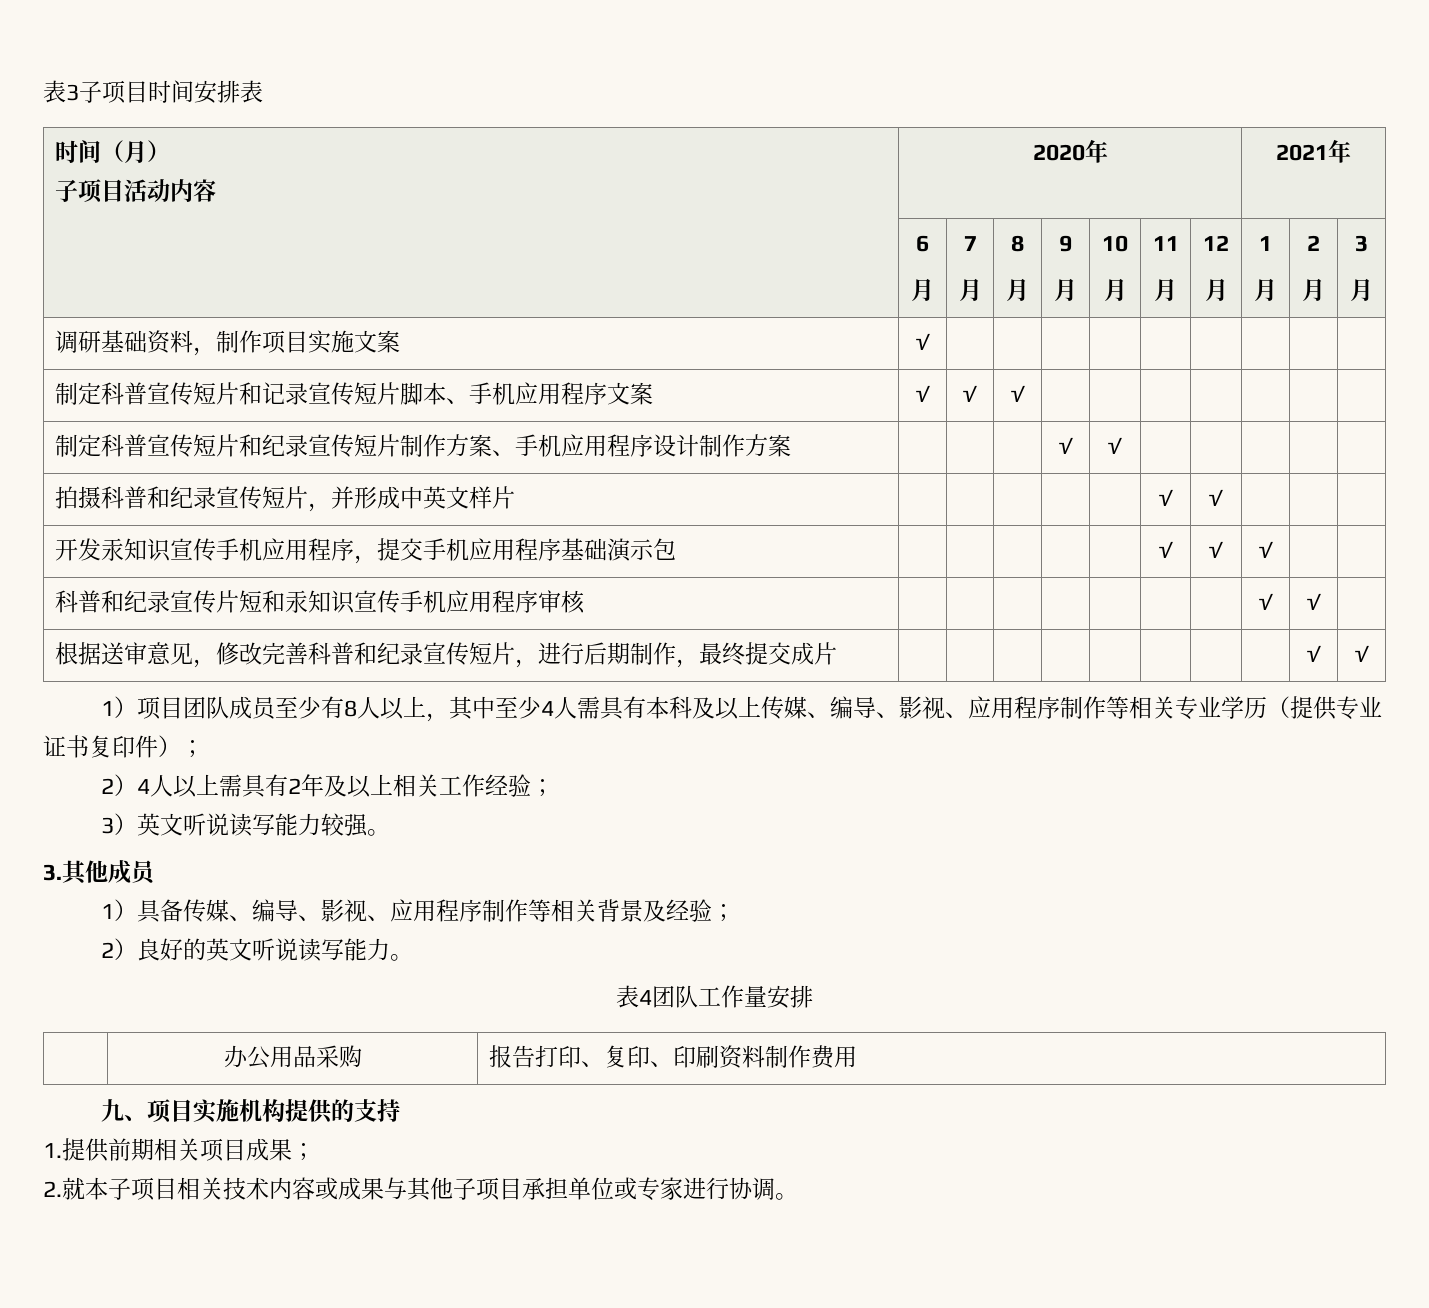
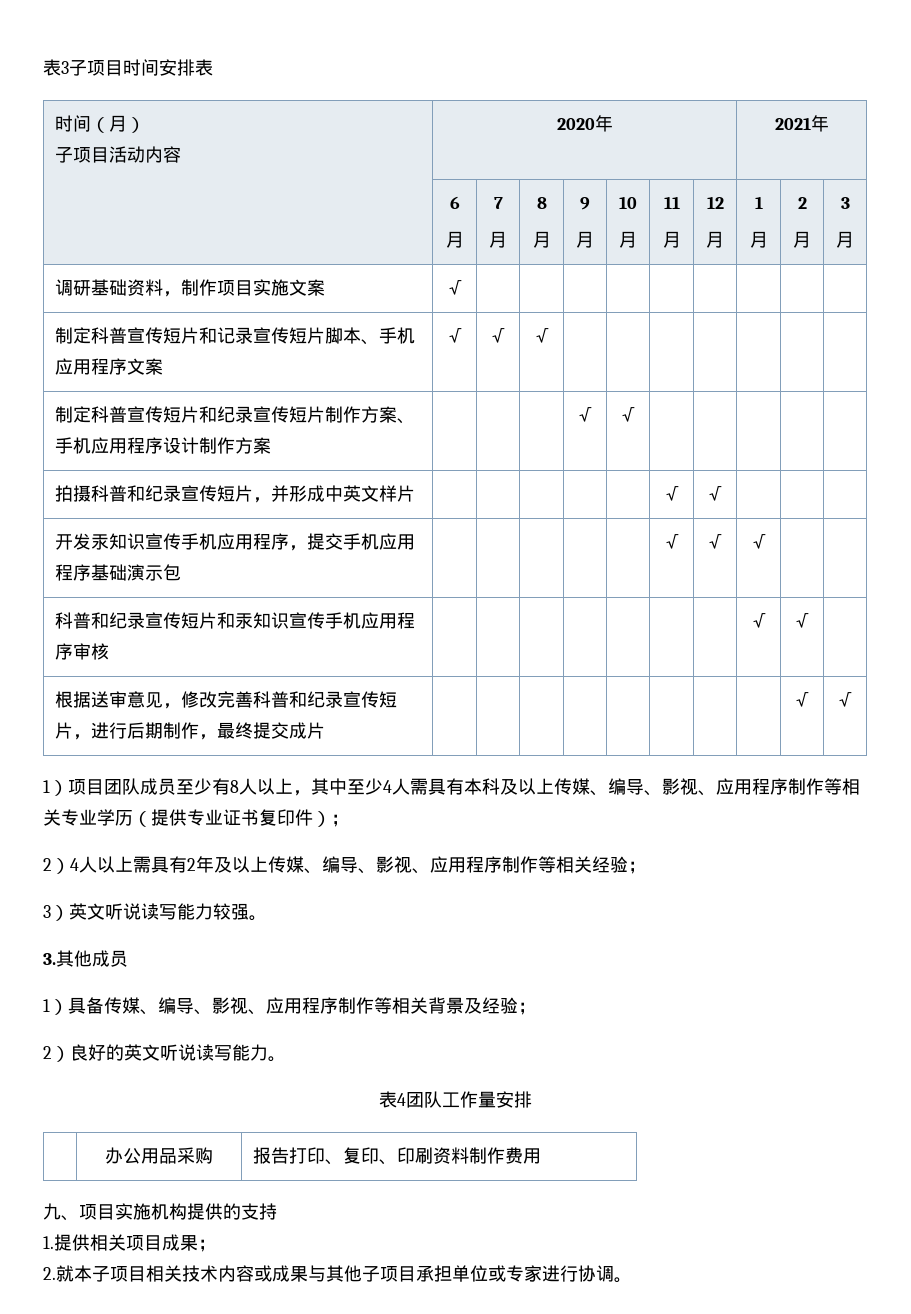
[215,590,262,613] 片短 -> [181,612,218,629] 短片
[393,774,486,797] 相关工作 -> [268,856,592,874] 传媒、编导、影视、应用程序制作等相关
[108,1138,154,1161] 前期 -> (90, 1242) none

